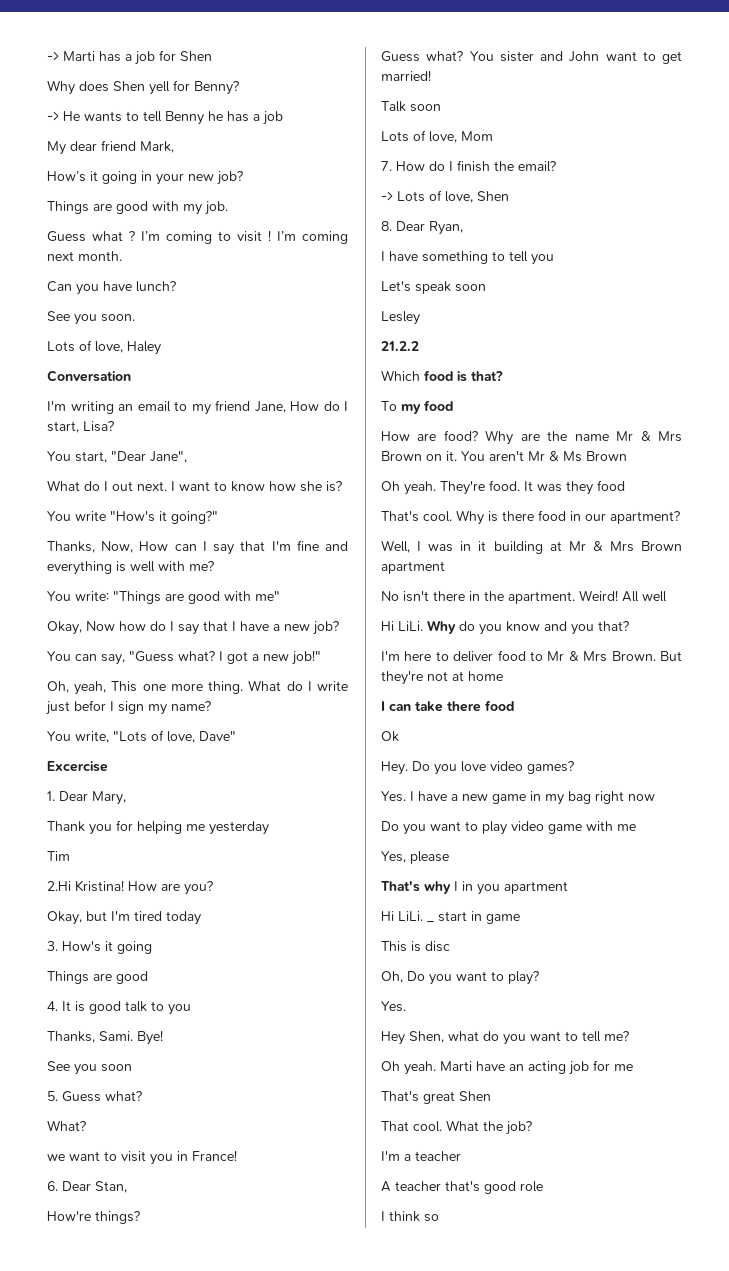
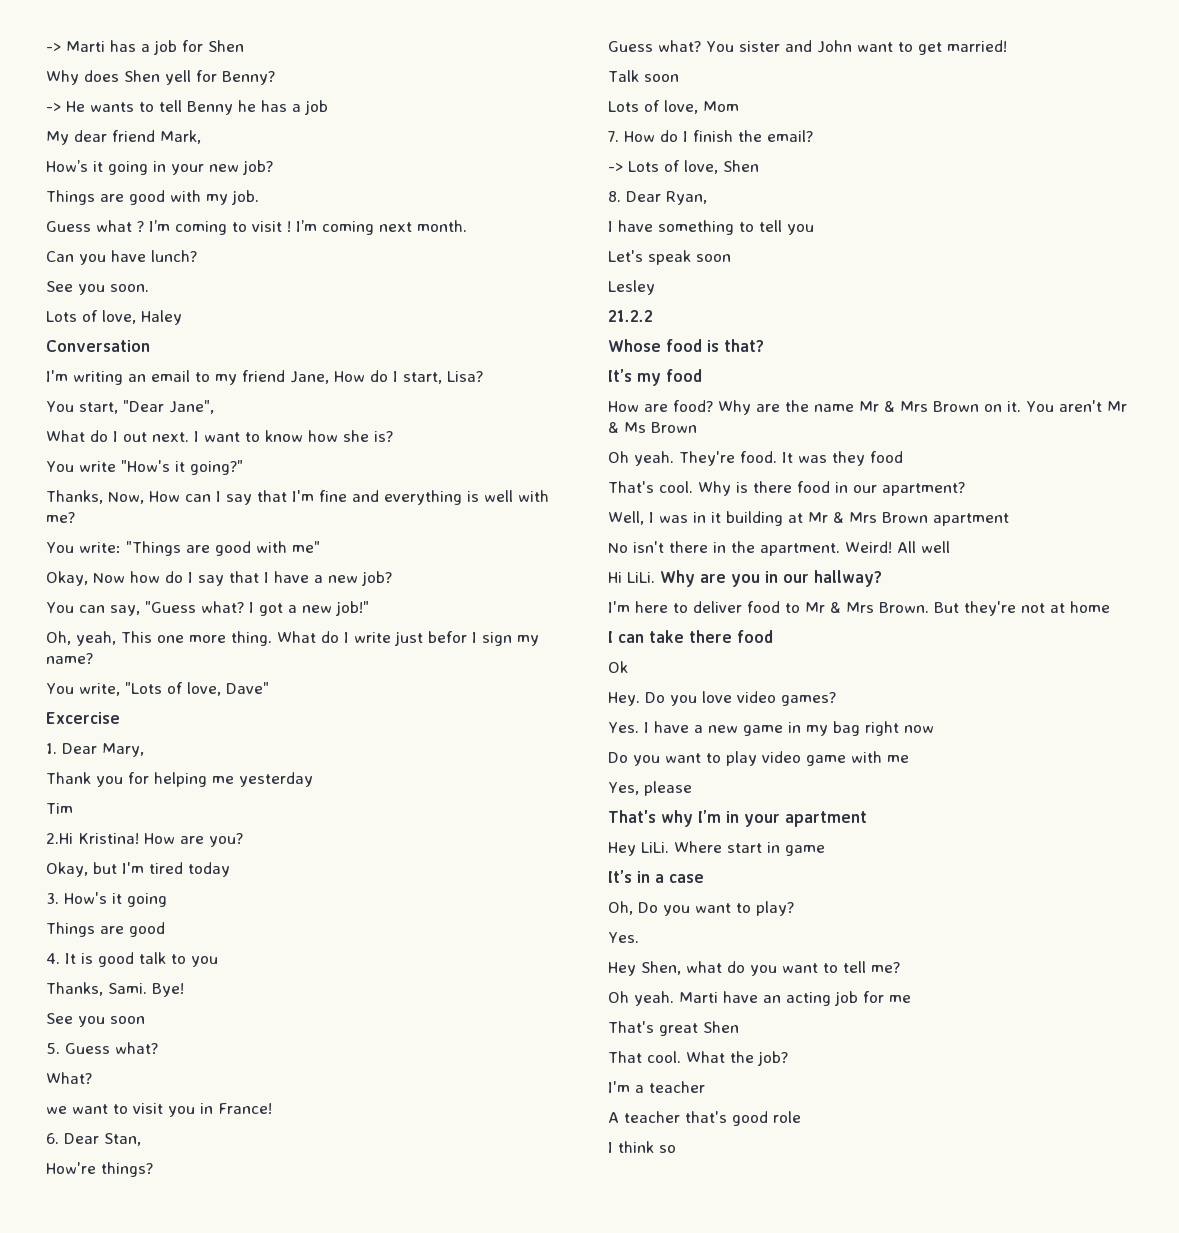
[381,370,420,381] Which -> [608,339,661,352] Whose
[381,401,397,411] To -> [608,369,632,382] It’s
[459,621,629,635] do you know and you that? -> [700,570,882,587] are you in our hallway?
[454,881,568,895] [381,911,423,921] [427,921,434,923] I in you apartment // Hi LiLi. _ -> [698,810,867,827] [608,841,722,856] I’m in your apartment // Hey LiLi. Where
[381,941,450,952] This is disc -> [608,870,704,883] It’s in a case

